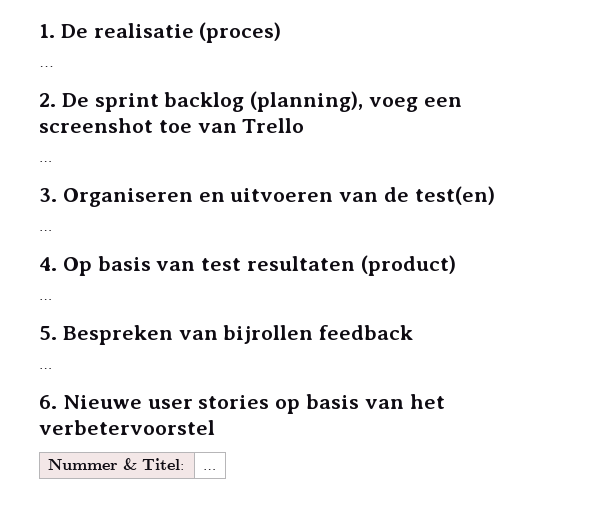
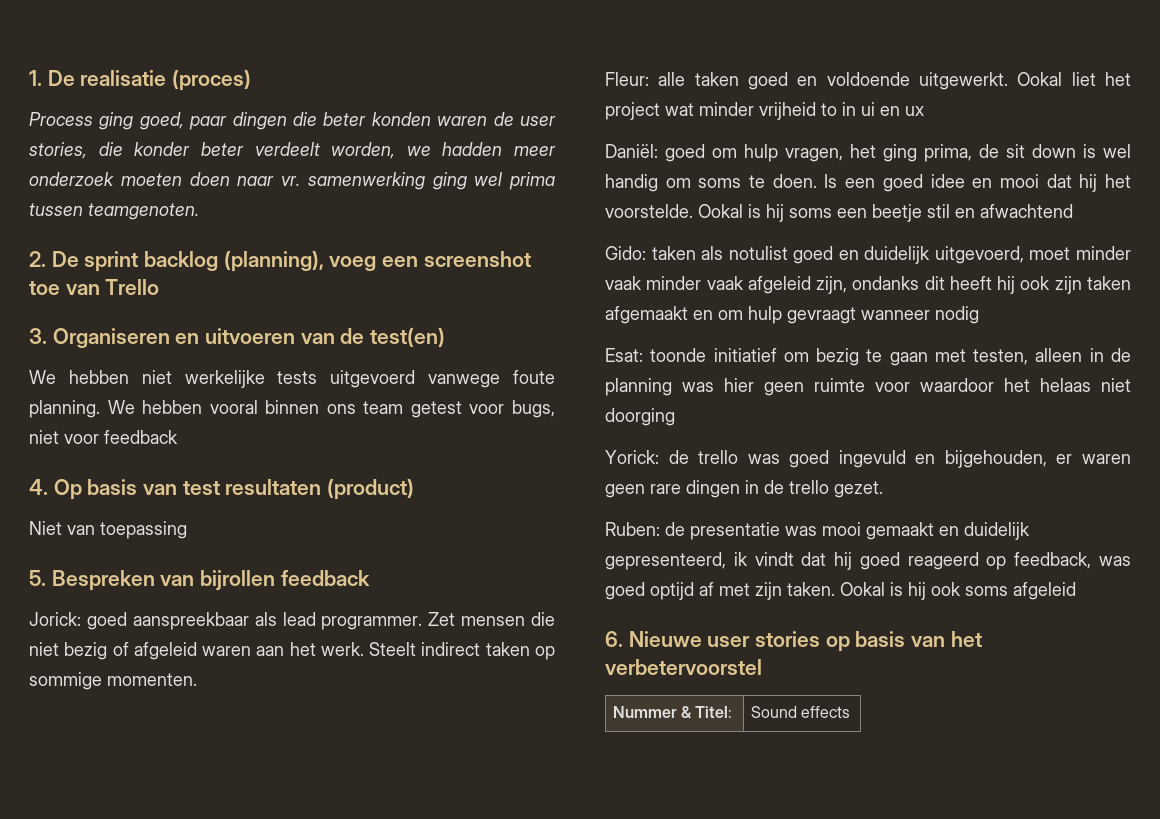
[39,66,54,67] … -> [29,112,556,130] [29,142,556,159] [29,172,555,190] [29,203,199,220] Process ging goed, paar dingen die beter konden waren de user stories, die konder beter verdeelt worden, we hadden meer onderzoek moeten doen naar vr. samenwerking ging wel prima tussen teamgenoten.
[39,161,52,162] // … -> (160, 287) none
[39,230,52,231] … -> [29,370,555,388] [29,400,555,418] [29,430,178,444] We hebben niet werkelijke tests uitgevoerd vanwege foute planning. We hebben vooral binnen ons team getest voor bugs, niet voor feedback
[39,299,52,300] … -> [29,521,187,539] Niet van toepassing
[39,368,52,369] … -> [29,612,555,630] [29,642,555,660] [29,672,197,690] [605,72,1131,90] [605,102,924,120] [605,144,1131,162] [605,174,1131,192] [605,204,1073,222] [605,246,1131,264] [605,276,1131,294] [605,306,979,324] [605,348,1131,366] [605,378,1131,396] [605,408,675,426] [605,450,1131,468] [605,480,883,498] [605,522,1030,540] [605,552,1131,570] [605,582,1076,600] Jorick: goed aanspreekbaar als lead programmer. Zet mensen die niet bezig of afgeleid waren aan het werk. Steelt indirect taken op sommige momenten. // Fleur: alle taken goed en voldoende uitgewerkt. Ookal liet het project wat minder vrijheid to in ui en ux // Daniël: goed om hulp vragen, het ging prima, de sit down is wel handig om soms te doen. Is een goed idee en mooi dat hij het voorstelde. Ookal is hij soms een beetje stil en afwachtend // Gido: taken als notulist goed en duidelijk uitgevoerd, moet minder vaak minder vaak afgeleid zijn, ondanks dit heeft hij ook zijn taken afgemaakt en om hulp gevraagt wanneer nodig // Esat: toonde initiatief om bezig te gaan met testen, alleen in de planning was hier geen ruimte voor waardoor het helaas niet doorging // Yorick: de trello was goed ingevuld en bijgehouden, er waren geen rare dingen in de trello gezet. // Ruben: de presentatie was mooi gemaakt en duidelijk gepresenteerd, ik vindt dat hij goed reageerd op feedback, was goed optijd af met zijn taken. Ookal is hij ook soms afgeleid
[202,469,216,470] … -> [750,706,851,718] Sound effects

